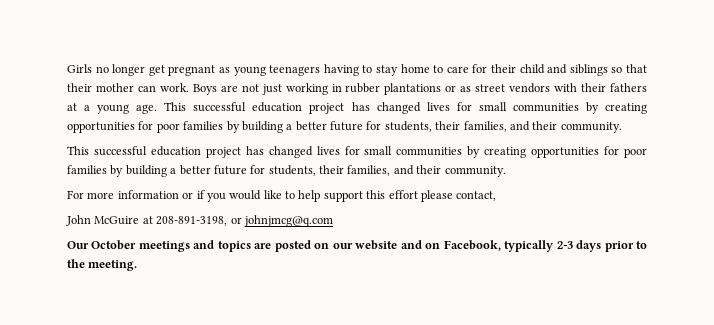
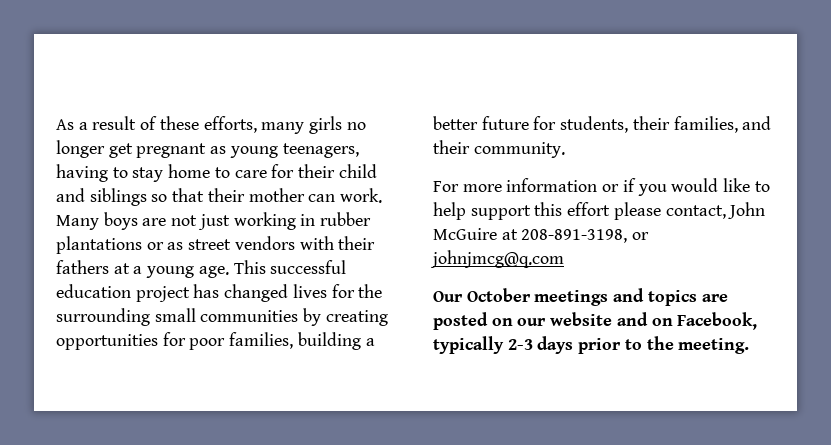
[67,64,92,73] Girls -> [56,116,343,134] As a result of these efforts, many girls
[269,65,321,76] teenagers -> [282,143,359,158] teenagers,
[192,84,217,95] Boys -> [56,212,138,230] Many boys
[478,102,647,114] [67,121,622,133] [67,146,648,158] [67,165,124,177] small communities by creating opportunities for poor families by building a better future for students, their families, and their community. // This successful education project has changed lives for small communities by creating opportunities for poor families by -> [358,284,383,298] [56,308,388,326] [56,332,294,350] the surrounding small communities by creating opportunities for poor families,
(497, 196) // -> (726, 212) none

